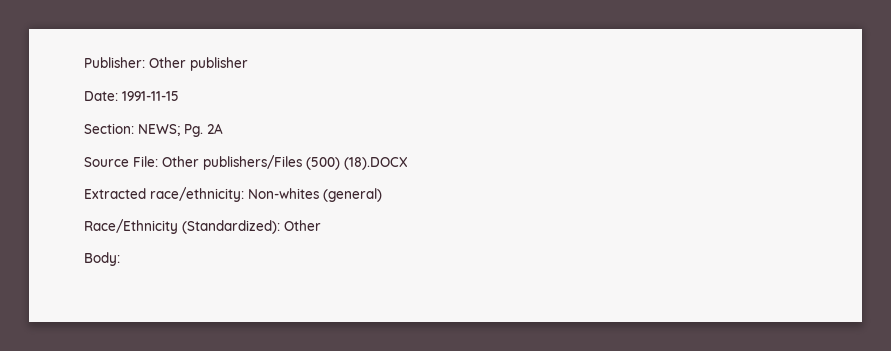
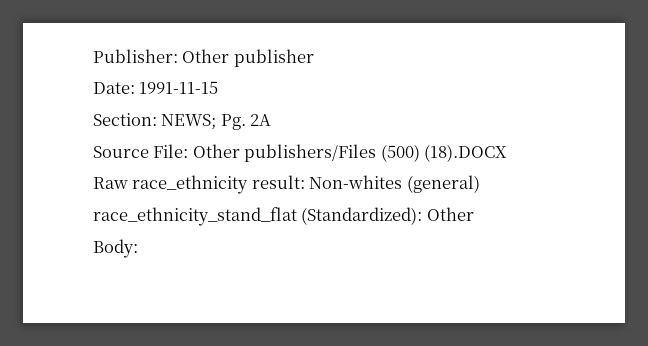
[84,187,244,202] Extracted race/ethnicity: -> [93,175,305,194] Raw race_ethnicity result:
[84,219,178,234] Race/Ethnicity -> [93,207,297,226] race_ethnicity_stand_flat

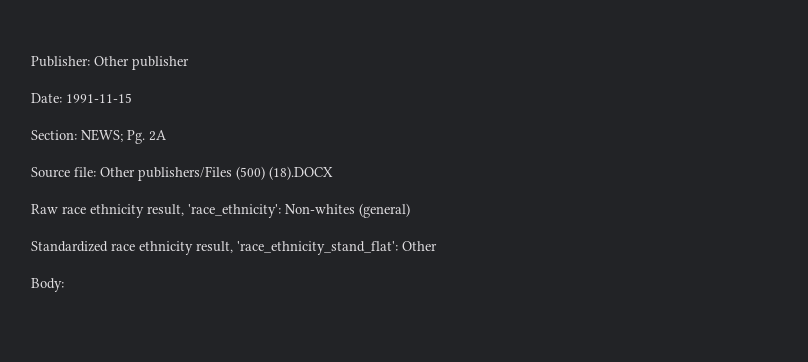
[153,144,189,158] File: -> [74,167,96,177] file:
[132,175,480,194] [93,207,423,226] race_ethnicity result: Non-whites (general) // race_ethnicity_stand_flat (Standardized): -> [62,203,410,218] [31,241,398,255] race ethnicity result, 'race_ethnicity': Non-whites (general) // Standardized race ethnicity result, 'race_ethnicity_stand_flat':

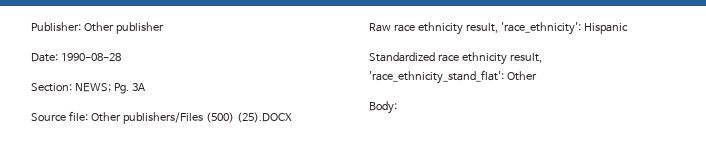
[66,93,132,103] 1991-11-15 -> [60,53,121,61] 1990-08-28
[149,130,167,141] 2A -> [131,83,145,91] 3A
[269,166,333,180] (18).DOCX -> [236,112,292,123] (25).DOCX
[285,203,410,218] Non-whites (general) -> [583,23,628,34] Hispanic

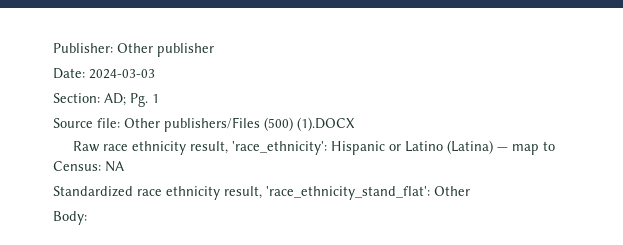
[60,53,121,61] 1990-08-28 -> [89,69,155,79] 2024-03-03
[74,83,145,94] NEWS; Pg. 3A -> [104,93,159,107] AD; Pg. 1
[236,112,292,123] (25).DOCX -> [297,117,355,131] (1).DOCX
(628, 28) none -> [389,140,556,155] [53,161,124,172] or Latino (Latina) — map to Census: NA

